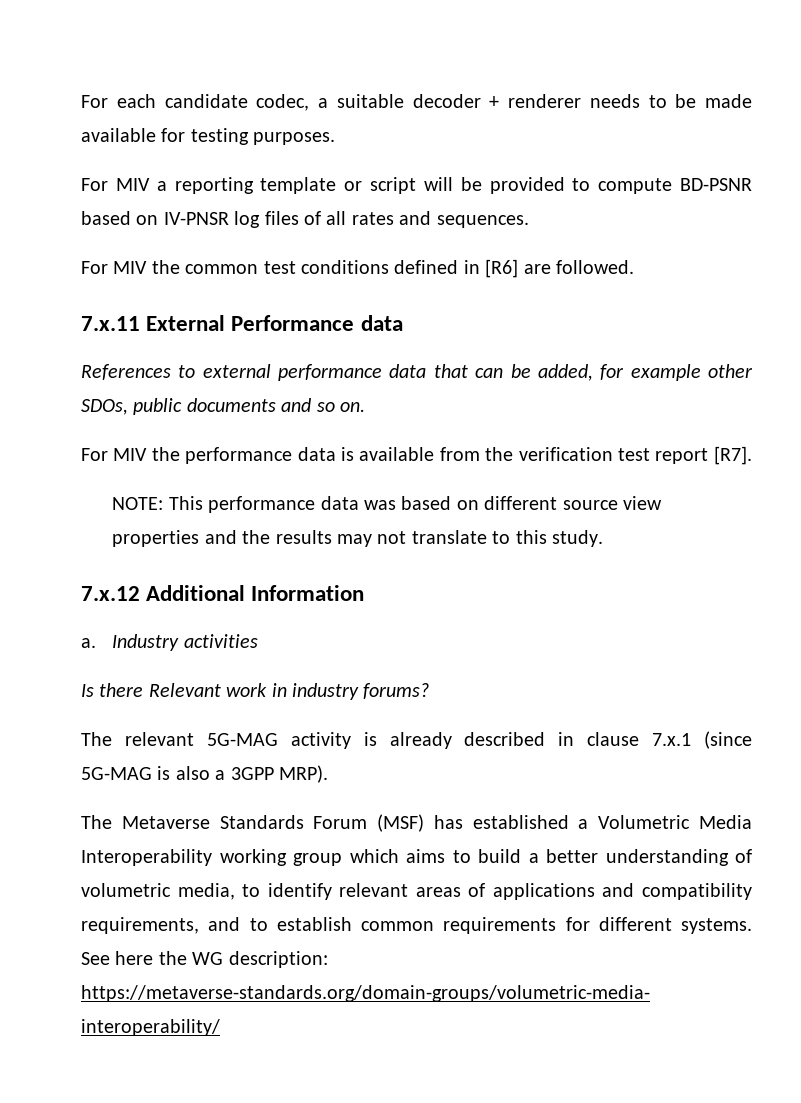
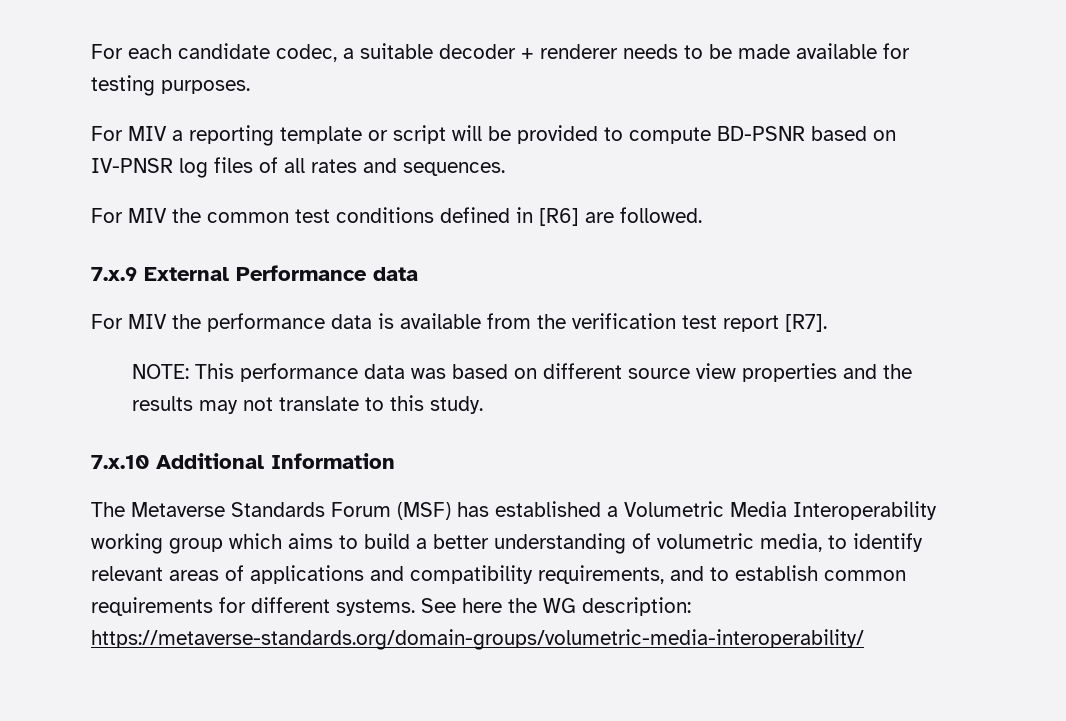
[81,316,140,331] 7.x.11 -> [91,267,137,281] 7.x.9
[81,364,754,381] [81,398,365,415] // References to external performance data that can be added, for example other SDOs, public documents and so on. -> (418, 274) none
[81,586,140,601] 7.x.12 -> [91,455,149,469] 7.x.10
[81,634,258,651] [81,683,430,700] [81,731,752,749] [81,765,328,783] // a. Industry activities // Is there Relevant work in industry forums? // The relevant 5G-MAG activity is already described in clause 7.x.1 (since 5G-MAG is also a 3GPP MRP). -> (395, 461) none

